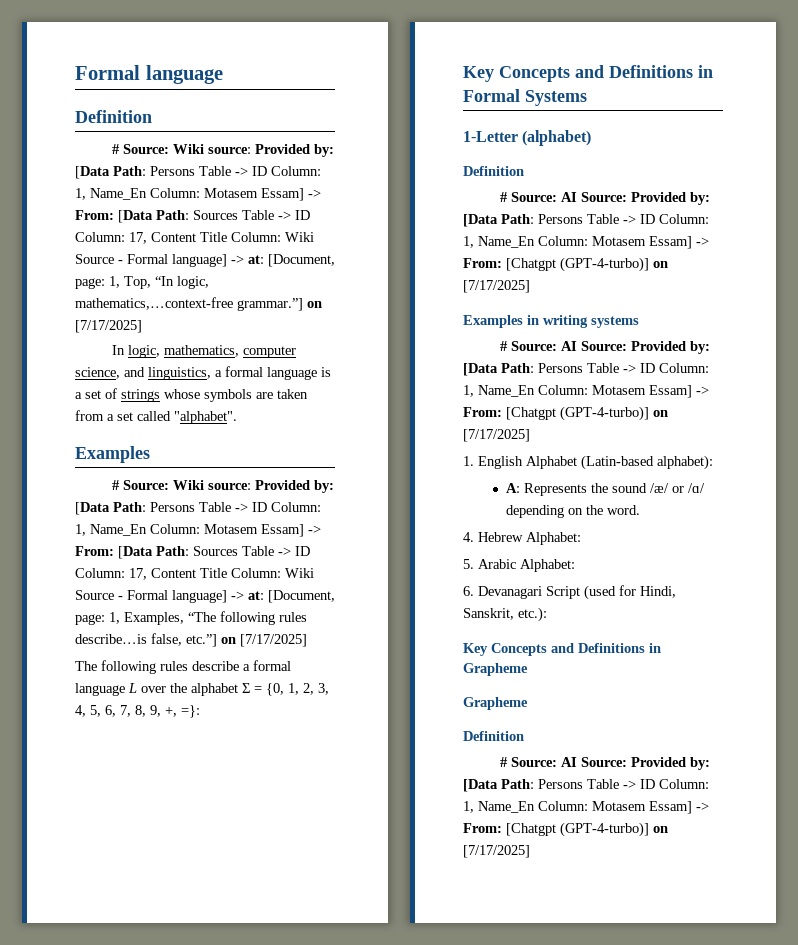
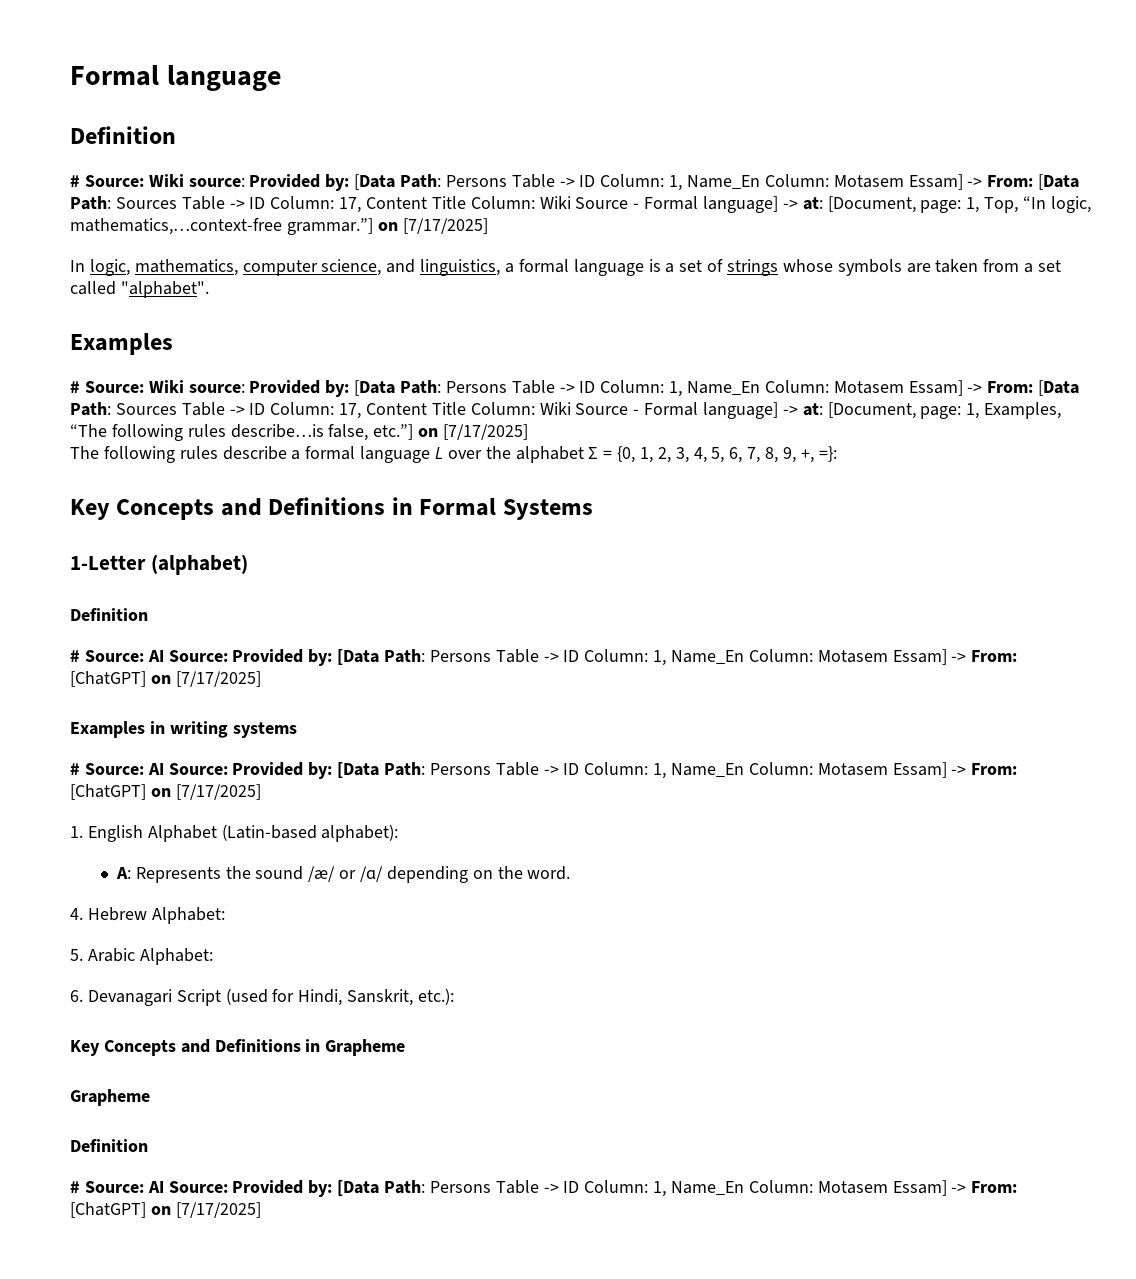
[506,257,649,272] [Chatgpt (GPT-4-turbo)] -> [70,671,146,687] [ChatGPT]
[506,406,649,421] [Chatgpt (GPT-4-turbo)] -> [70,784,146,800] [ChatGPT]
[506,822,649,837] [Chatgpt (GPT-4-turbo)] -> [70,1202,146,1218] [ChatGPT]

